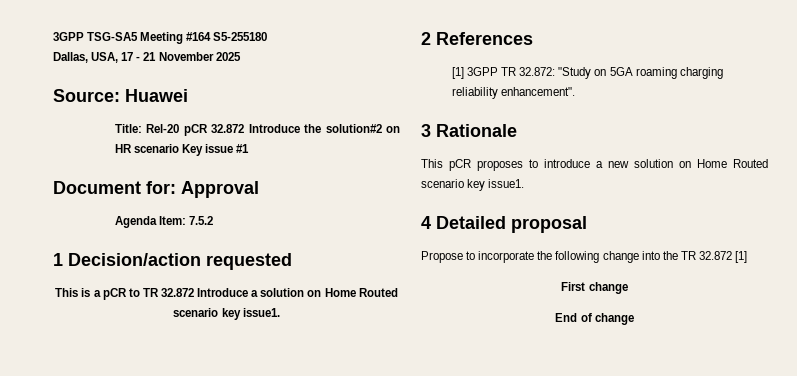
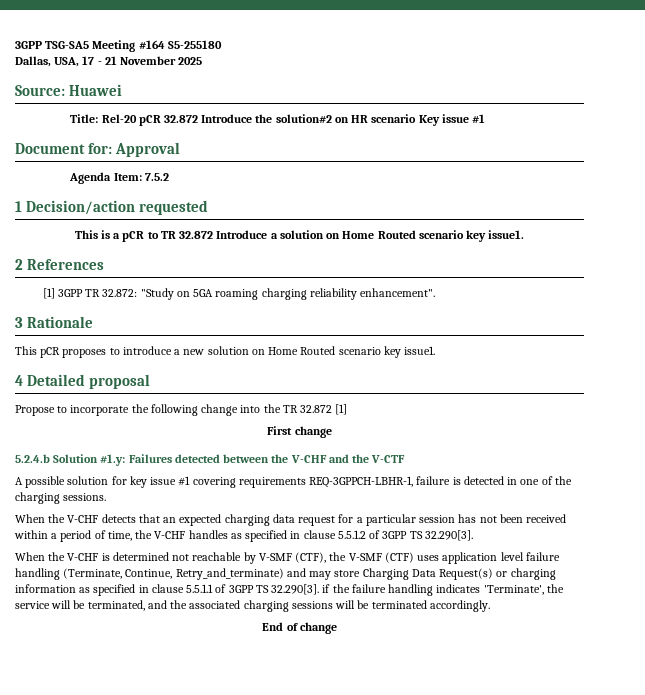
(628, 288) none -> [15,454,406,466] [15,476,572,488] [15,492,107,504] [15,514,567,526] [14,530,473,542] [15,552,560,564] [15,568,556,580] [15,584,564,596] [15,600,490,612] // 5.2.4.b Solution #1.y: Failures detected between the V-CHF and the V-CTF // A possible solution for key issue #1 covering requirements REQ-3GPPCH-LBHR-1, failure is detected in one of the charging sessions. // When the V-CHF detects that an expected charging data request for a particular session has not been received within a period of time, the V-CHF handles as specified in clause 5.5.1.2 of 3GPP TS 32.290[3]. // When the V-CHF is determined not reachable by V-SMF (CTF), the V-SMF (CTF) uses application level failure handling (Terminate, Continue, Retry_and_terminate) and may store Charging Data Request(s) or charging information as specified in clause 5.5.1.1 of 3GPP TS 32.290[3]. if the failure handling indicates 'Terminate', the service will be terminated, and the associated charging sessions will be terminated accordingly.

